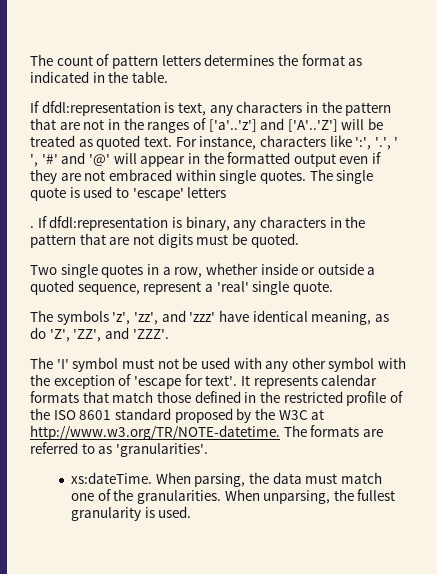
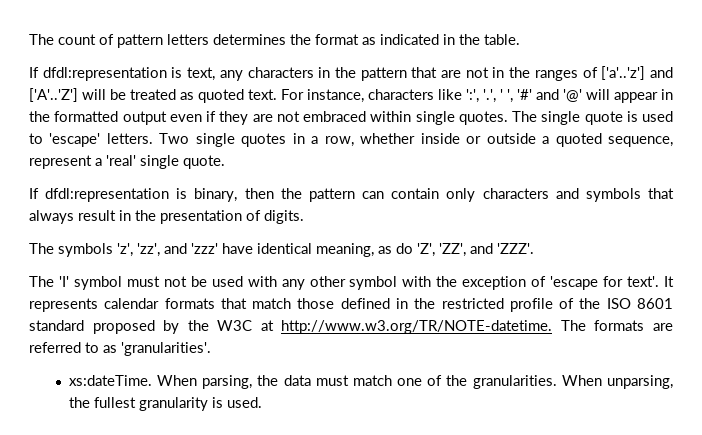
[187,187,227,198] [30,216,366,231] [30,233,299,248] letters // . If dfdl:representation is binary, any characters in the pattern that are not digits must be quoted. // -> [106,133,153,144] letters.
(333, 288) none -> [29,188,674,202] [29,210,304,224] // If dfdl:representation is binary, then the pattern can contain only characters and symbols that always result in the presentation of digits.

